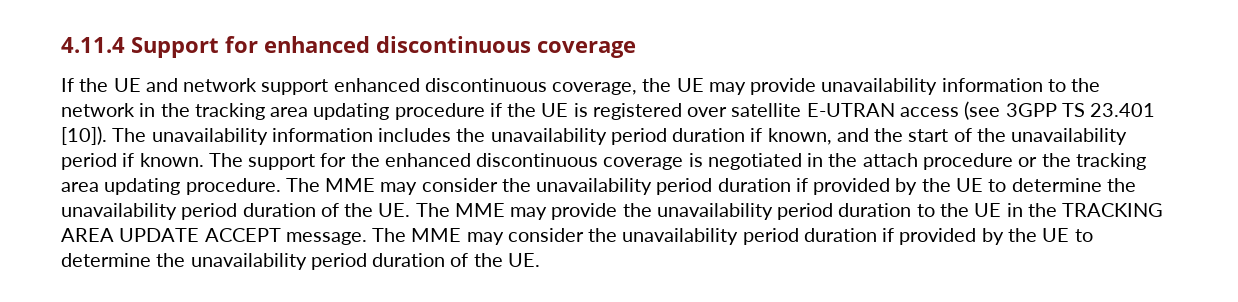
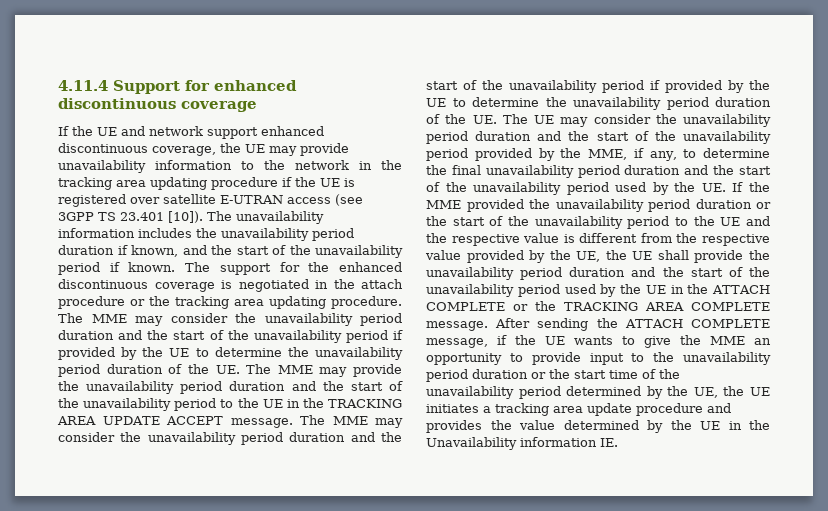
(791, 185) none -> [118,330,388,343] and the start of the unavailability period
(912, 210) none -> [291,381,404,391] [58,398,217,411] and the start of the unavailability period
(877, 235) none -> [350,432,402,442] [426,80,644,93] and the start of the unavailability period
(540, 260) none -> [502,114,771,127] [426,131,771,144] [426,148,770,161] [426,165,771,178] [426,182,770,195] [426,199,771,212] [426,216,770,229] [426,233,770,246] [425,250,770,263] [426,267,770,280] [426,284,770,297] [426,301,770,311] [426,318,770,331] [426,335,771,348] [426,352,771,365] [426,369,680,382] [426,386,770,399] [426,403,731,416] [426,420,770,433] [426,437,618,450] The UE may consider the unavailability period duration and the start of the unavailability period provided by the MME, if any, to determine the final unavailability period duration and the start of the unavailability period used by the UE. If the MME provided the unavailability period duration or the start of the unavailability period to the UE and the respective value is different from the respective value provided by the UE, the UE shall provide the unavailability period duration and the start of the unavailability period used by the UE in the ATTACH COMPLETE or the TRACKING AREA COMPLETE message. After sending the ATTACH COMPLETE message, if the UE wants to give the MME an opportunity to provide input to the unavailability period duration or the start time of the unavailability period determined by the UE, the UE initiates a tracking area update procedure and provides the value determined by the UE in the Unavailability information IE.

